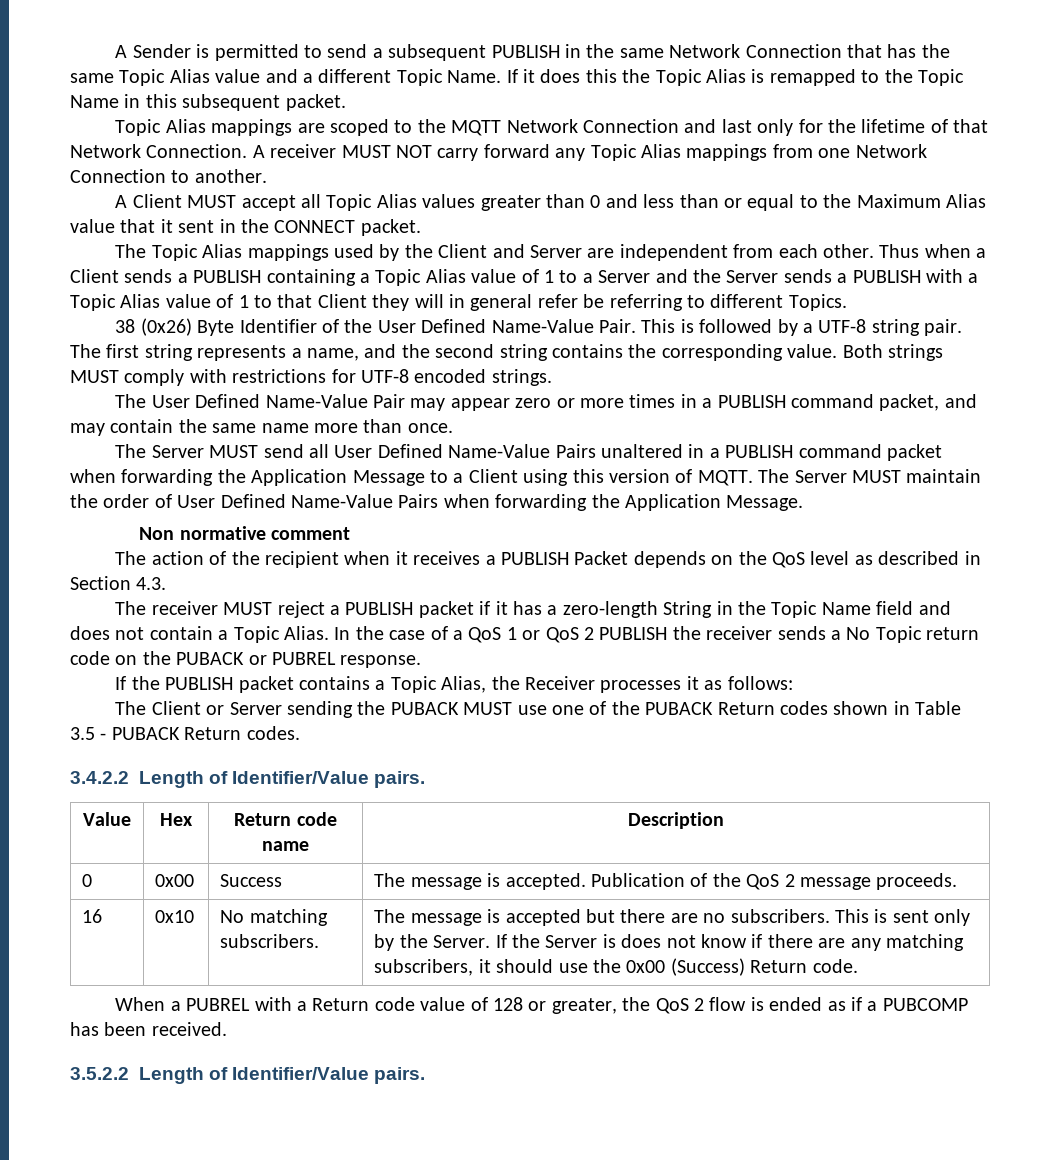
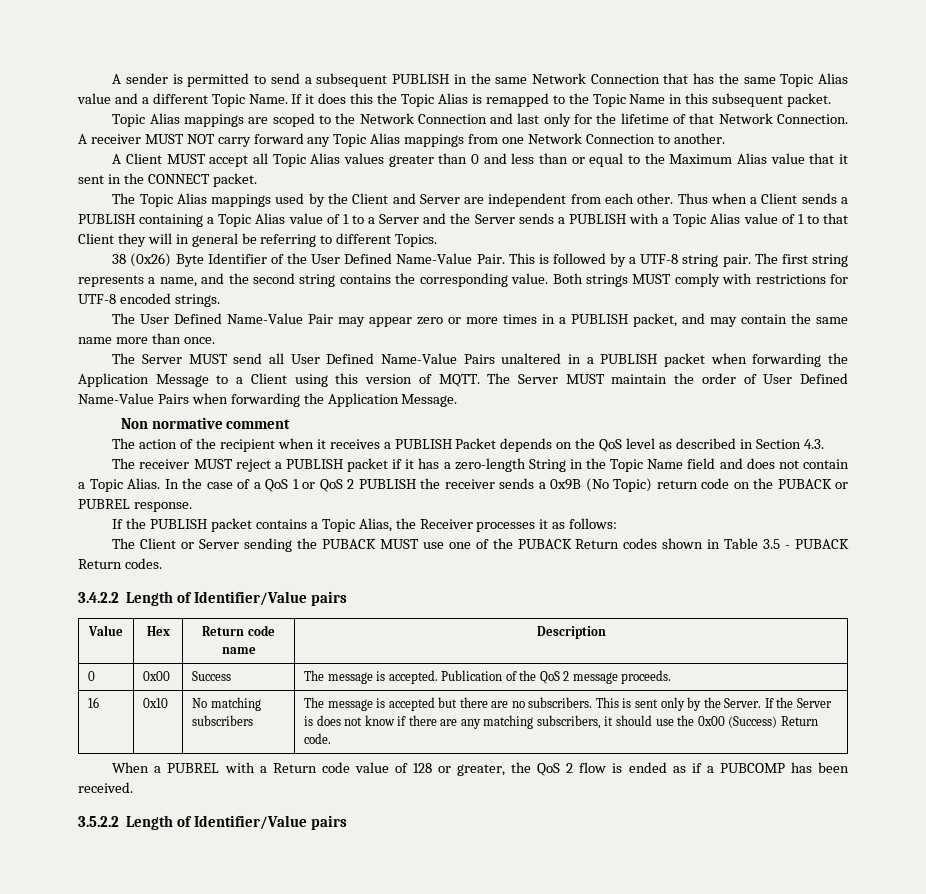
[115,44,191,58] A Sender -> [112,73,169,84] A sender
[451,120,502,136] MQTT -> (356, 118) none
[537,294,578,308] refer -> (238, 240) none
[791,394,875,408] command -> (629, 319) none
[798,444,882,458] command -> (658, 359) none
[846,626,922,643] No Topic -> [550,478,652,492] 0x9B (No Topic)
[374,771,426,788] pairs. -> [310,591,347,606] pairs
[220,934,320,948] subscribers. -> [192,715,254,726] subscribers
[374,1067,426,1084] pairs. -> [310,815,347,830] pairs

